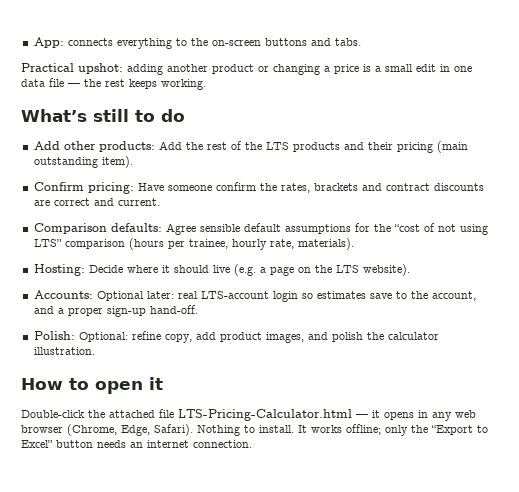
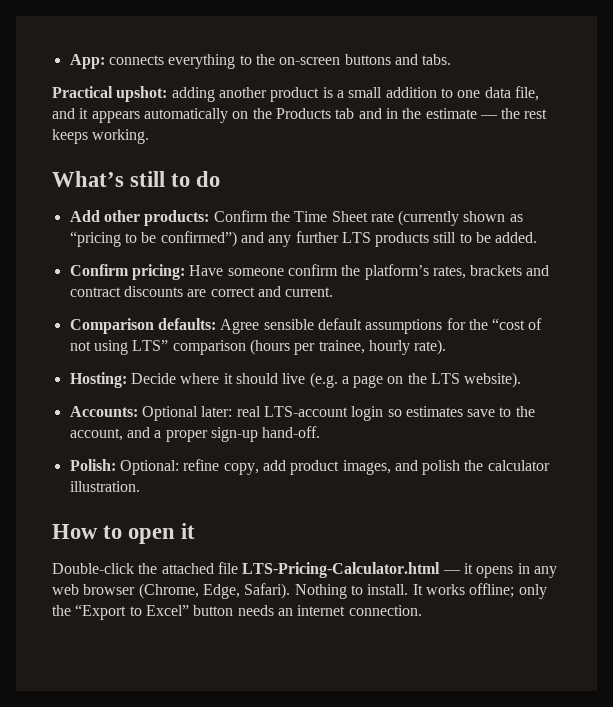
[258,64,472,75] [21,78,64,87] or changing a price is a small edit in one data file -> [322,86,539,101] [52,108,477,123] is a small addition to one data file, and it appears automatically on the Products tab and in the estimate
[158,141,468,153] [33,156,133,168] Add the rest of the LTS products and their pricing (main outstanding item). -> [213,210,523,226] [69,231,538,247] Confirm the Time Sheet rate (currently shown as “pricing to be confirmed”) and any further LTS products still to be added.
(277, 187) none -> [364,264,429,280] platform’s
[269,238,354,250] rate, materials). -> [414,339,447,355] rate).

